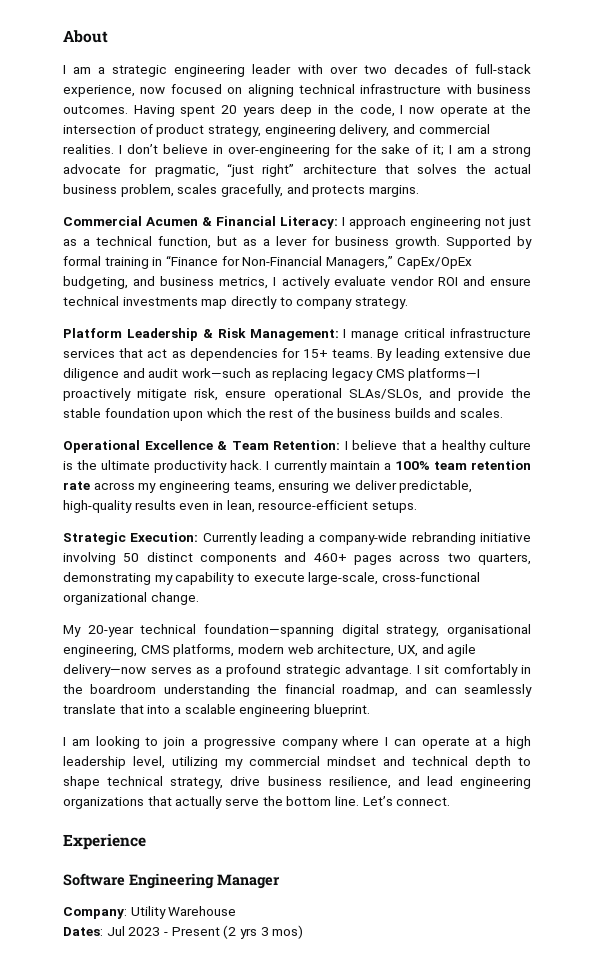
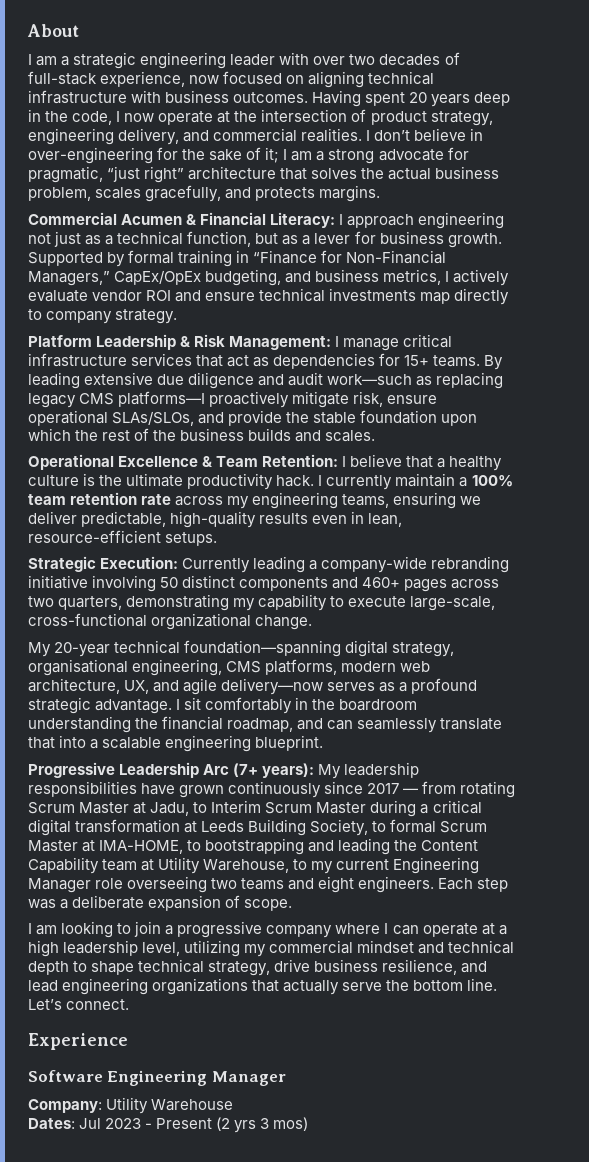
(370, 710) none -> [28,762,420,779] [28,781,516,798] [28,800,482,817] [28,819,488,836] [28,838,479,855] [28,857,480,874] [28,876,509,893] [28,895,293,911] // Progressive Leadership Arc (7+ years): My leadership responsibilities have grown continuously since 2017 — from rotating Scrum Master at Jadu, to Interim Scrum Master during a critical digital transformation at Leeds Building Society, to formal Scrum Master at IMA-HOME, to bootstrapping and leading the Content Capability team at Utility Warehouse, to my current Engineering Manager role overseeing two teams and eight engineers. Each step was a deliberate expansion of scope.

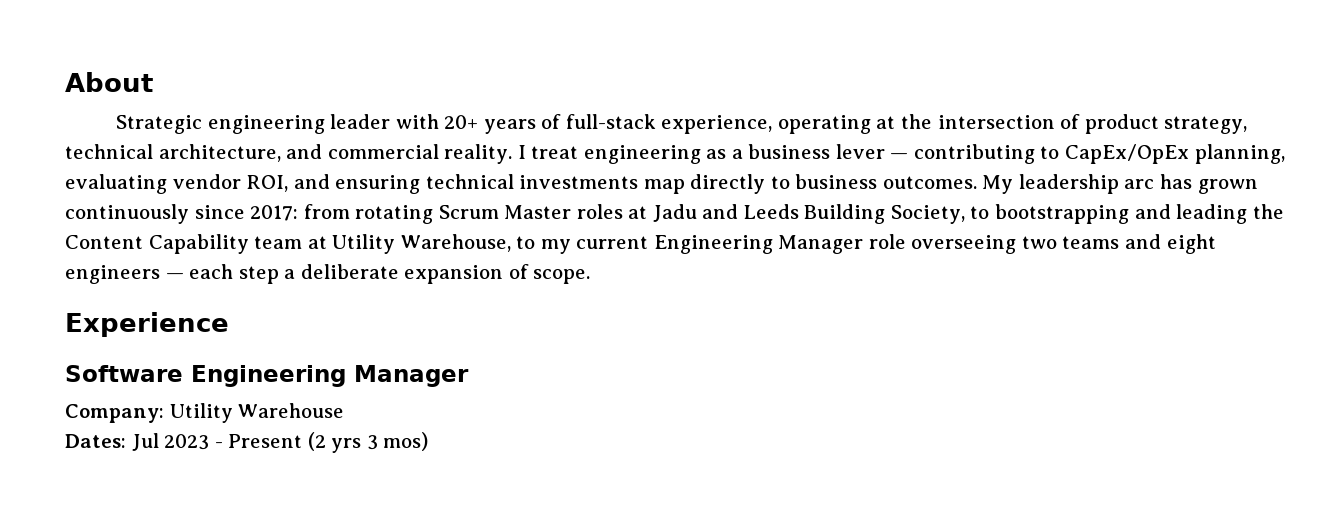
[28,52,460,69] [28,71,435,88] [28,90,511,107] [28,109,214,125] I am a strategic engineering leader with over two decades of full-stack experience, now focused on aligning technical infrastructure with business outcomes. Having spent 20 years deep in the code, I now operate -> [116,114,871,134] Strategic engineering leader with 20+ years of full-stack experience, operating
[28,128,484,145] [28,147,469,164] [28,166,500,183] [28,185,381,202] [28,212,505,229] [28,231,502,248] [28,250,447,267] [28,269,510,286] [28,290,256,302] engineering delivery, and commercial realities. I don’t believe in over-engineering for the sake of it; I am a strong advocate for pragmatic, “just right” architecture that solves the actual business problem, scales gracefully, and protects margins. // Commercial Acumen & Financial Literacy: I approach engineering not just as a technical function, but as a lever for business growth. Supported by formal training in “Finance for Non-Financial Managers,” CapEx/OpEx budgeting, and business metrics, I actively evaluate vendor ROI and ensure -> [65,144,1285,164] [65,174,421,194] technical architecture, and commercial reality. I treat engineering as a business lever — contributing to CapEx/OpEx planning, evaluating vendor ROI, and ensuring
[46,309,178,324] [28,334,453,351] [28,353,504,370] [28,372,504,389] [28,391,438,408] [28,410,478,426] [28,428,376,442] [28,454,503,471] [28,473,513,490] [28,492,482,509] [28,511,403,528] [28,530,218,546] [28,556,510,573] [28,575,500,592] [28,594,496,611] [28,613,313,630] [28,640,455,657] [28,659,431,676] [28,678,478,695] [28,697,418,714] [28,716,503,733] [28,735,324,752] [28,762,420,779] [28,781,176,797] company strategy. // Platform Leadership & Risk Management: I manage critical infrastructure services that act as dependencies for 15+ teams. By leading extensive due diligence and audit work—such as replacing legacy CMS platforms—I proactively mitigate risk, ensure operational SLAs/SLOs, and provide the stable foundation upon which the rest of the business builds and scales. // Operational Excellence & Team Retention: I believe that a healthy culture is the ultimate productivity hack. I currently maintain a 100% team retention rate across my engineering teams, ensuring we deliver predictable, high-quality results even in lean, resource-efficient setups. // Strategic Execution: Currently leading a company-wide rebranding initiative involving 50 distinct components and 460+ pages across two quarters, demonstrating my capability to execute large-scale, cross-functional organizational change. // My 20-year technical foundation—spanning digital strategy, organisational engineering, CMS platforms, modern web architecture, UX, and agile delivery—now serves as a profound strategic advantage. I sit comfortably in the boardroom understanding the financial roadmap, and can seamlessly translate that into a scalable engineering blueprint. // Progressive Leadership Arc (7+ years): My leadership responsibilities have -> [795,174,1193,194] business outcomes. My leadership arc has
[367,783,419,794] 2017 — -> [250,205,299,221] 2017:
[133,800,482,817] [28,819,488,836] [28,840,184,854] at Jadu, to Interim Scrum Master during a critical digital transformation at Leeds Building Society, to formal Scrum Master at IMA-HOME, -> [576,204,965,224] roles at Jadu and Leeds Building Society,
[358,876,509,893] [28,899,56,909] engineers. Each step was -> [65,264,279,284] engineers — each step
[28,921,507,938] [28,940,515,957] [28,959,488,976] [28,978,498,995] [28,999,130,1010] // I am looking to join a progressive company where I can operate at a high leadership level, utilizing my commercial mindset and technical depth to shape technical strategy, drive business resilience, and lead engineering organizations that actually serve the bottom line. Let’s connect. -> (591, 276) none

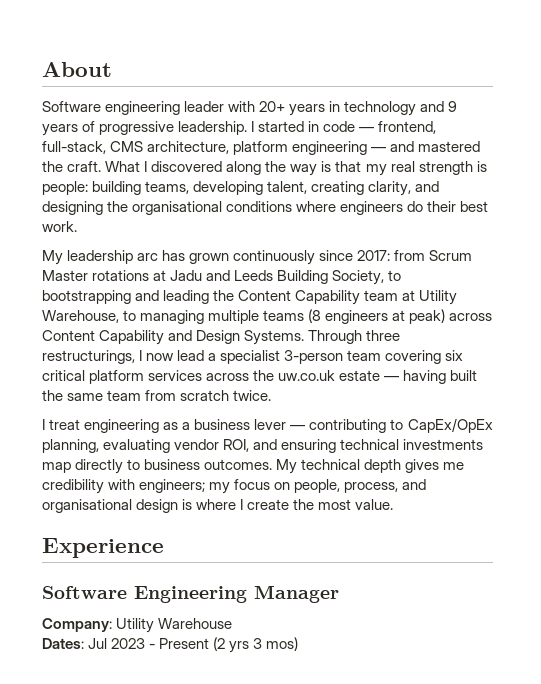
[116,115,203,134] Strategic -> [42,101,101,112] Software
[541,114,1248,134] [65,144,513,164] of full-stack experience, operating at the intersection of product strategy, technical architecture, and commercial reality. -> [329,101,458,116] [42,121,437,136] [42,141,481,155] [42,161,487,176] [42,181,440,196] [42,201,489,215] [42,221,77,232] [42,250,473,265] [42,270,402,285] [42,290,458,305] [42,309,493,324] [42,330,401,345] [42,350,464,364] [42,370,478,384] [42,390,272,401] in technology and 9 years of progressive leadership. I started in code — frontend, full-stack, CMS architecture, platform engineering — and mastered the craft. What I discovered along the way is that my real strength is people: building teams, developing talent, creating clarity, and designing the organisational conditions where engineers do their best work. // My leadership arc has grown continuously since 2017: from Scrum Master rotations at Jadu and Leeds Building Society, to bootstrapping and leading the Content Capability team at Utility Warehouse, to managing multiple teams (8 engineers at peak) across Content Capability and Design Systems. Through three restructurings, I now lead a specialist 3-person team covering six critical platform services across the uw.co.uk estate — having built the same team from scratch twice. //
[1018,174,1258,194] [65,204,1284,224] [65,234,1216,254] [65,264,591,284] leadership arc has grown continuously since 2017: from rotating Scrum Master roles at Jadu and Leeds Building Society, to bootstrapping and leading the Content Capability team at Utility Warehouse, to my current Engineering Manager role overseeing two teams and eight engineers — each step a deliberate expansion of scope. -> [301,459,465,473] [42,479,427,494] [42,499,394,513] technical depth gives me credibility with engineers; my focus on people, process, and organisational design is where I create the most value.

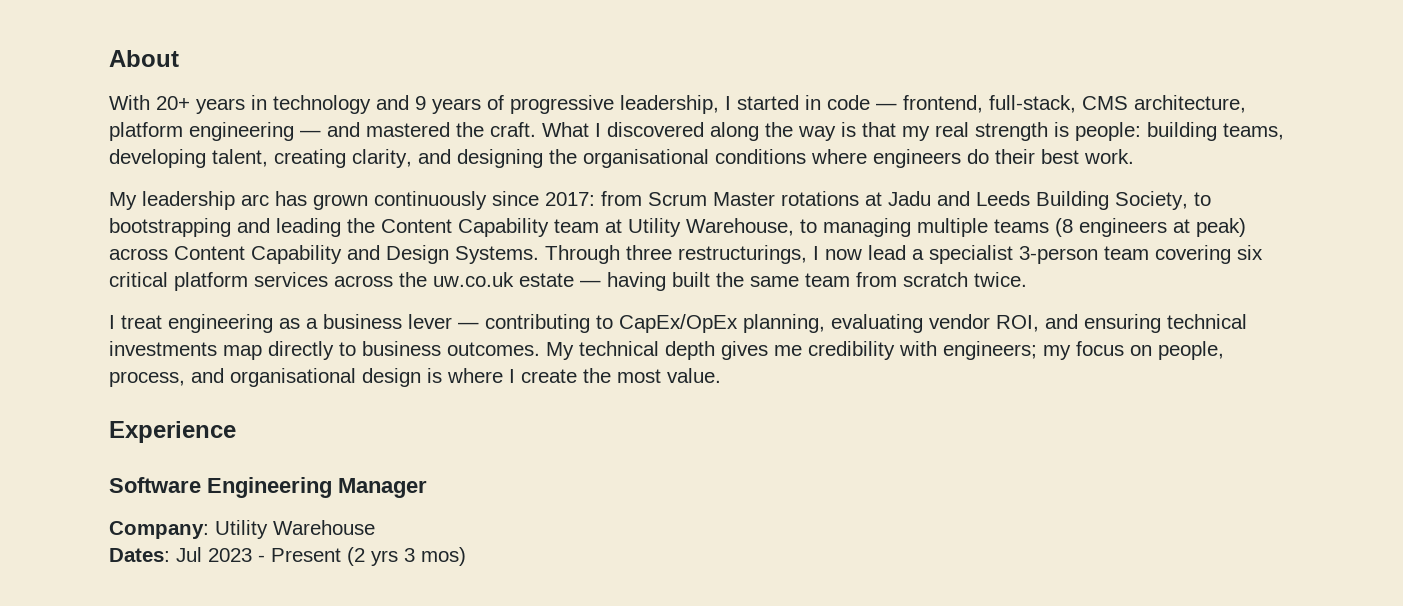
[42,101,256,115] Software engineering leader with -> [109,95,150,110] With
[178,121,248,135] leadership. -> [620,95,719,114] leadership,

